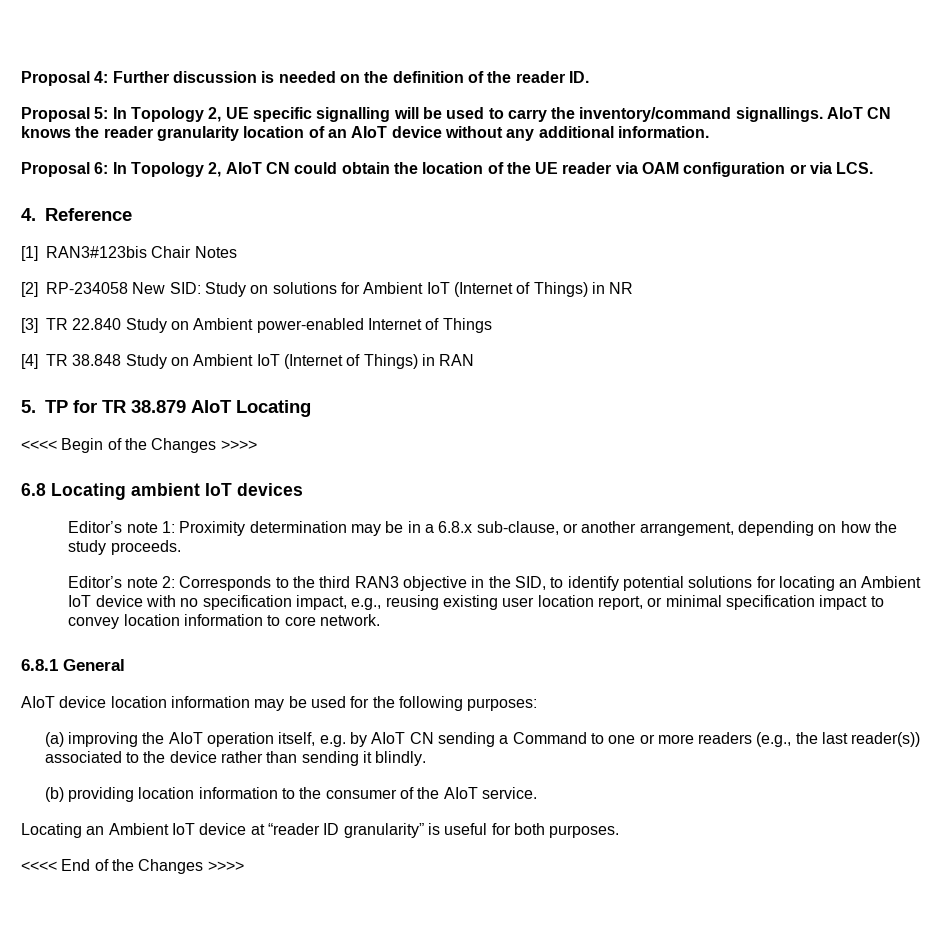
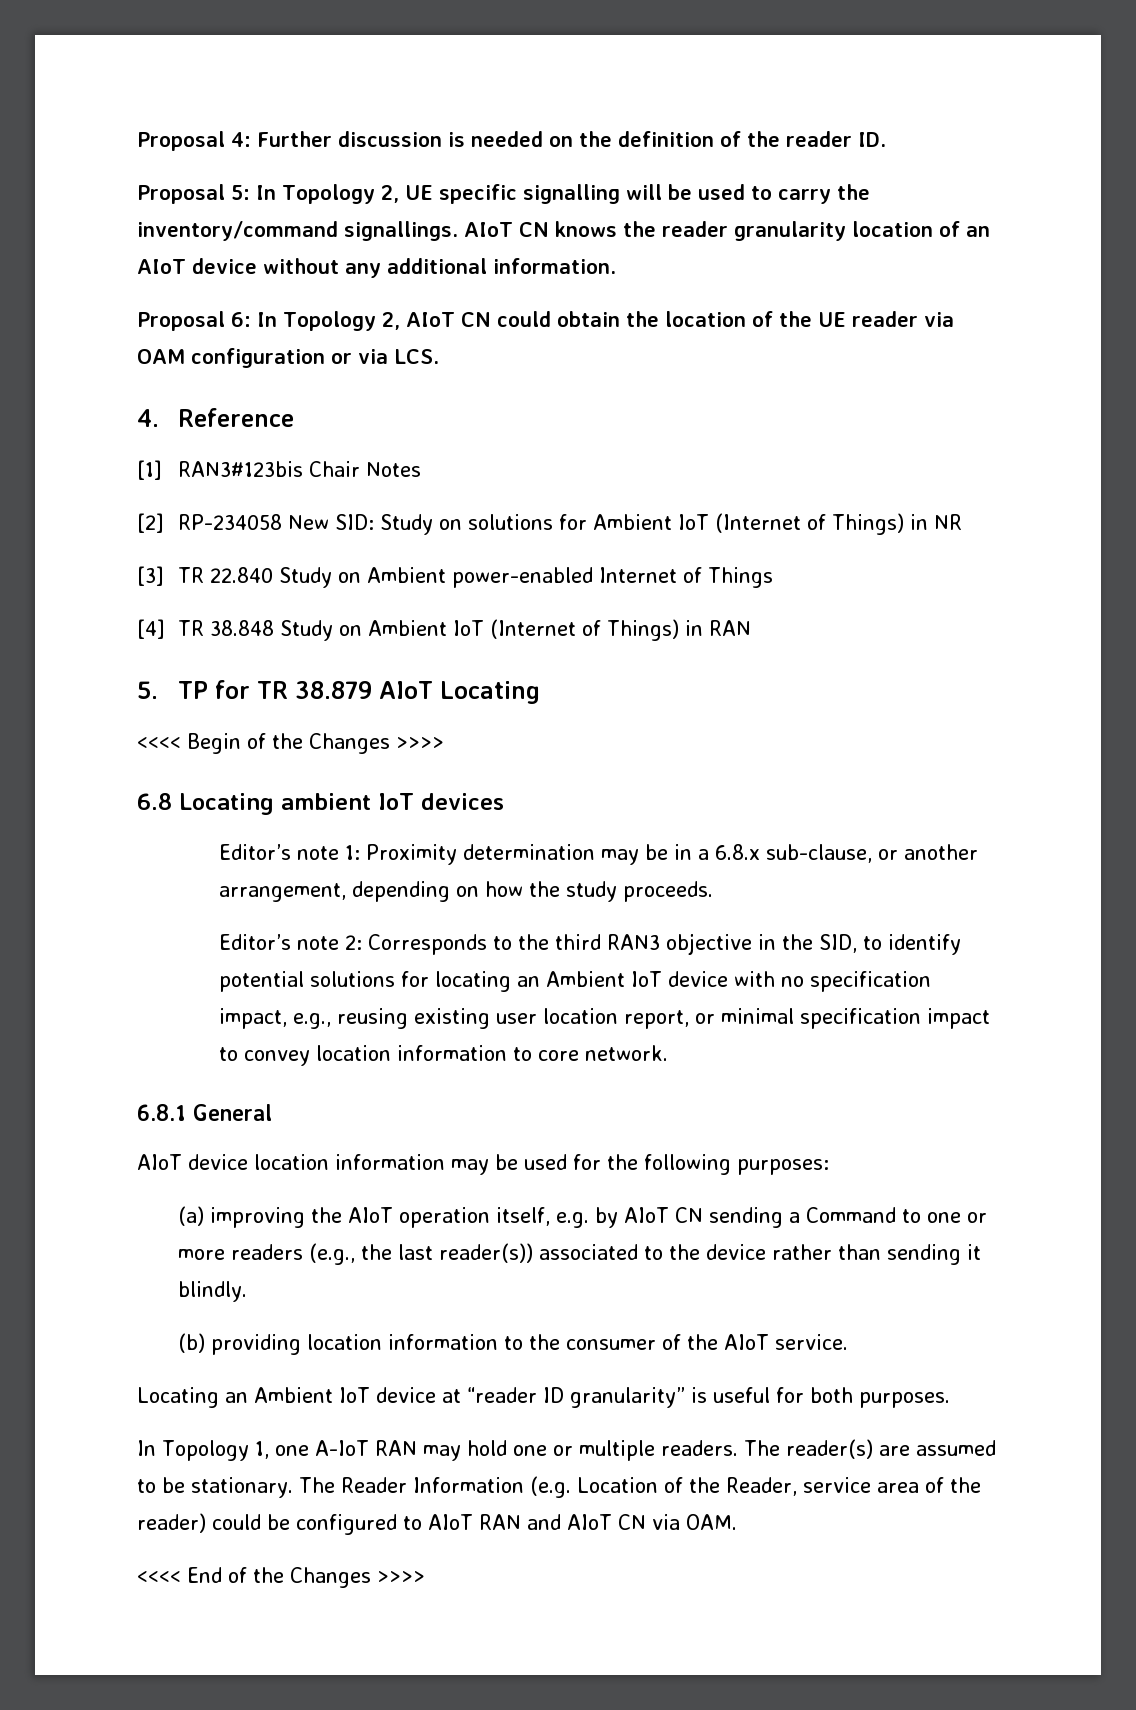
(620, 831) none -> [137,1439,996,1461] [137,1476,981,1498] [137,1513,737,1535] // In Topology 1, one A-IoT RAN may hold one or multiple readers. The reader(s) are assumed to be stationary. The Reader Information (e.g. Location of the Reader, service area of the reader) could be configured to AIoT RAN and AIoT CN via OAM.

